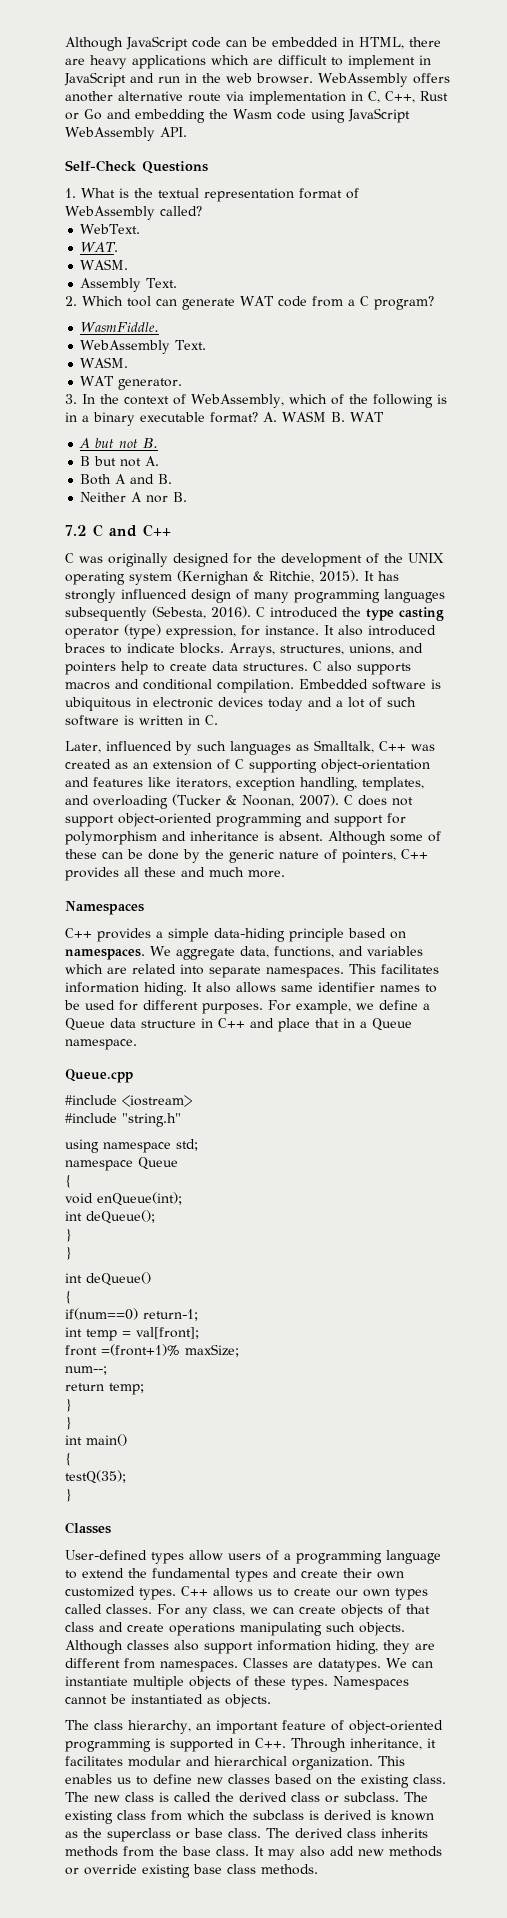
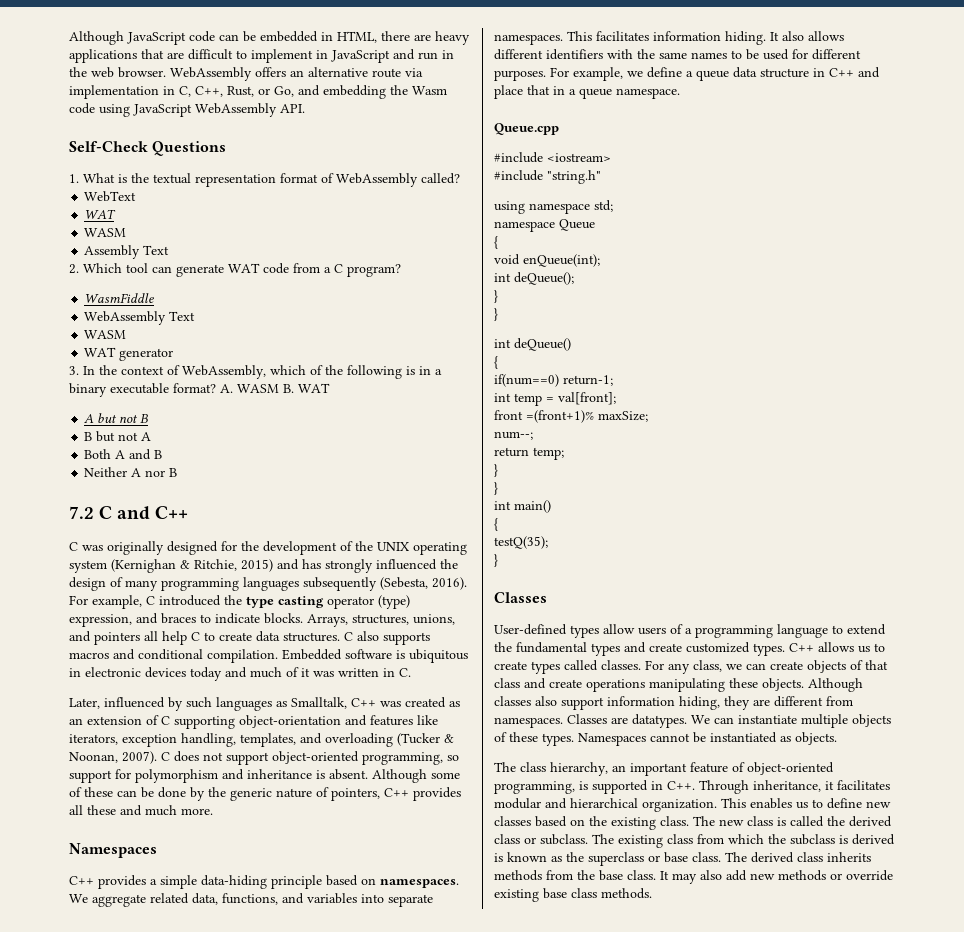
[211,55,249,65] which -> [141,49,164,59] that
[65,91,113,102] another -> [290,70,304,77] an
[420,91,448,101] [65,109,102,120] Rust or Go -> [227,86,294,97] Rust, or Go,
[80,224,141,234] [80,242,119,252] [80,259,129,270] WebText. // WAT. // WASM. -> [84,191,137,202] [84,209,117,219] [84,228,127,237] WebText // WAT // WASM
[146,278,178,288] Text. -> [143,245,170,255] Text
[80,322,160,332] [80,340,207,354] [80,357,129,368] [80,376,183,390] WasmFiddle. // WebAssembly Text. // WASM. // WAT generator. -> [84,293,155,303] [84,311,196,325] [84,330,127,339] [84,347,174,361] WasmFiddle // WebAssembly Text // WASM // WAT generator
[143,438,159,448] B. -> [140,414,149,423] B
[145,456,160,466] A. -> [141,432,152,441] A
[158,474,173,484] B. -> [154,450,163,459] B
[173,492,188,502] B. -> [169,468,178,477] B
[319,570,374,582] 2015). It -> [241,559,299,572] 2015) and
(187, 594) none -> [440,559,458,569] the
(251, 612) none -> [69,595,142,609] For example,
[241,625,436,636] for instance. It also introduced -> [136,613,158,624] and
[121,661,148,675] help -> [144,631,200,645] all help C
[336,697,416,708] [65,715,134,726] a lot of such software is -> [250,667,334,678] much of it was
[216,813,330,827] programming and -> [362,752,459,765] programming, so
(235, 954) none -> [150,893,189,904] related
[65,964,176,974] which are related -> (357, 898) none
[281,982,375,992] same identifier -> [494,49,687,60] different identifiers with the same
[65,1018,105,1031] Queue -> [696,70,729,81] queue
[372,1018,412,1031] Queue -> [579,88,612,99] queue
[343,1568,404,1579] their own -> (682, 647) none
[336,1589,390,1597] our own -> (527, 665) none
[326,1622,355,1632] such -> [729,678,758,688] these
[65,1738,151,1752] programming -> [494,781,575,794] programming,

